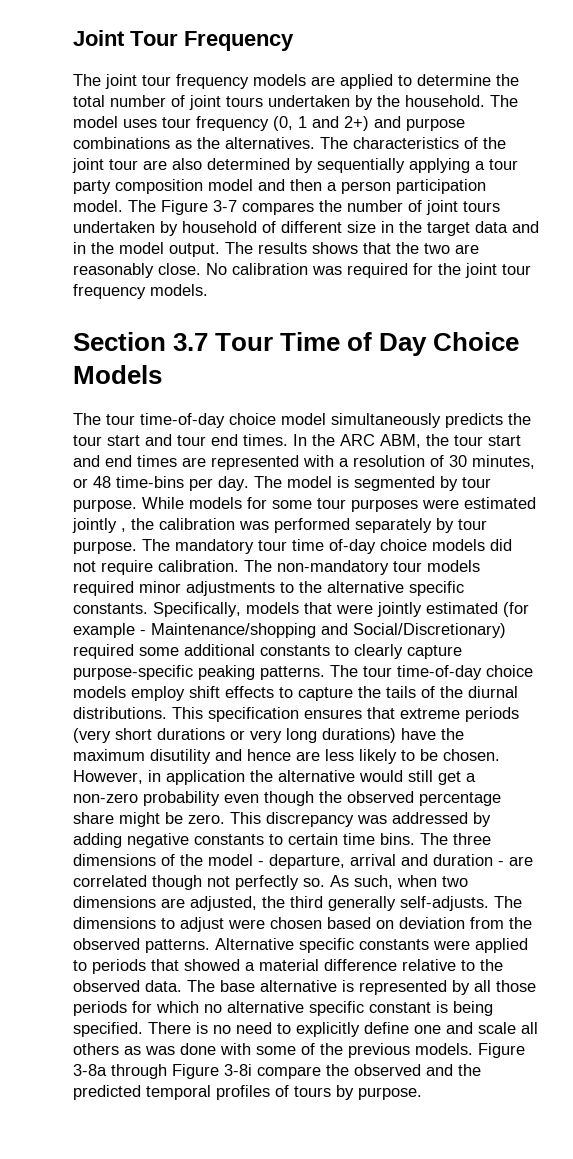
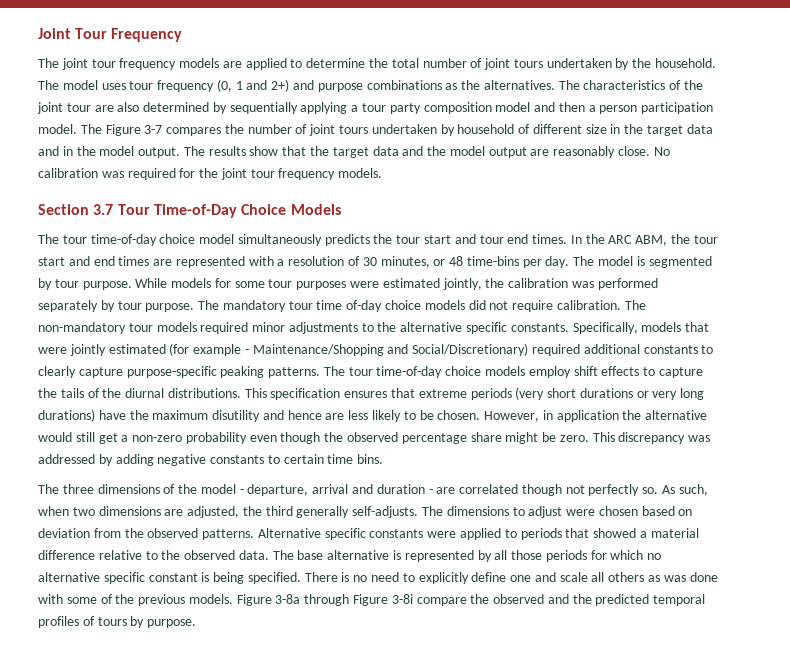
[312,242,358,254] shows -> [249,146,279,156] show
[424,243,450,254] two -> [332,146,527,158] target data and the model output
[280,332,428,356] Time of Day -> [153,204,237,218] Time-of-Day
[72,518,126,533] jointly , -> [442,278,482,290] jointly,
[151,623,316,638] Maintenance/shopping -> [252,344,384,356] Maintenance/Shopping
[139,647,179,656] some -> (581, 350) none
(415, 839) none -> (384, 459) //

